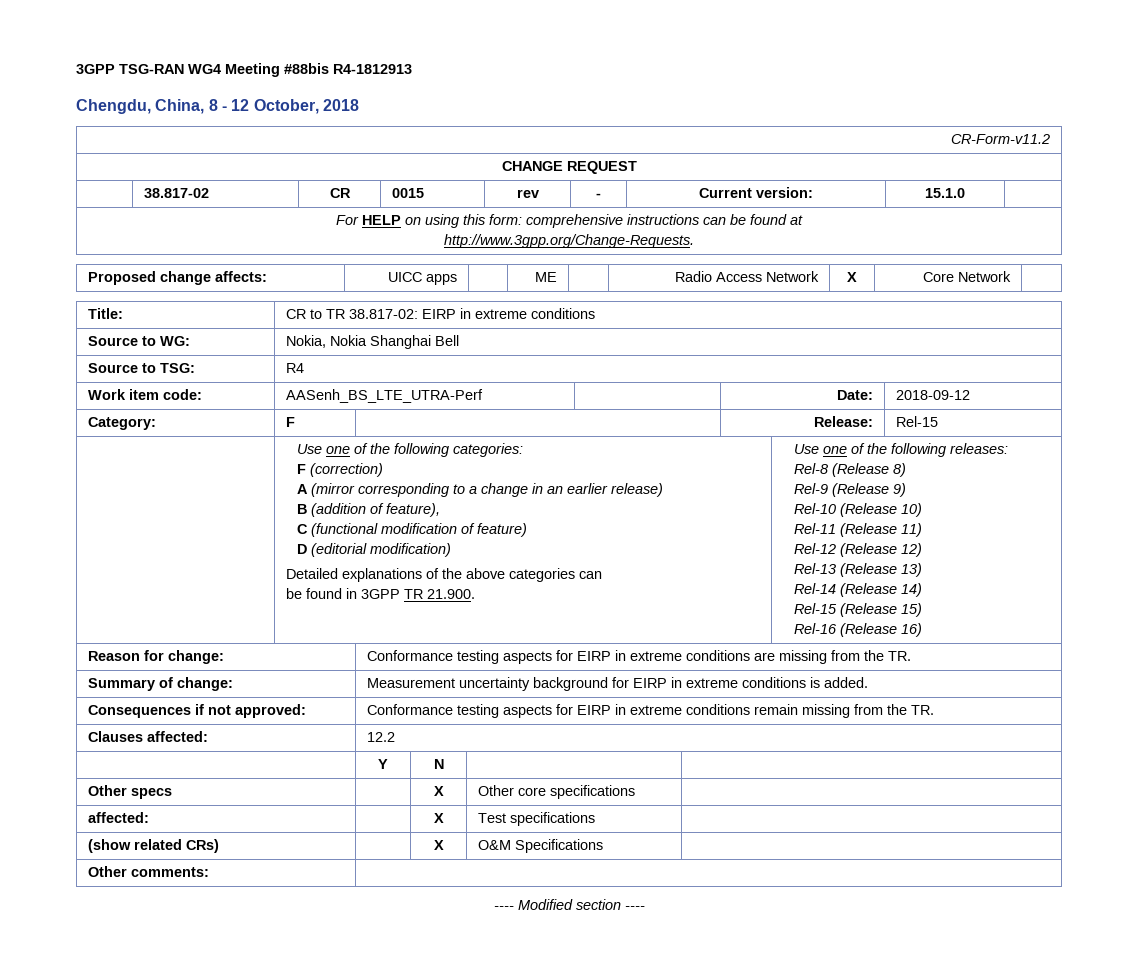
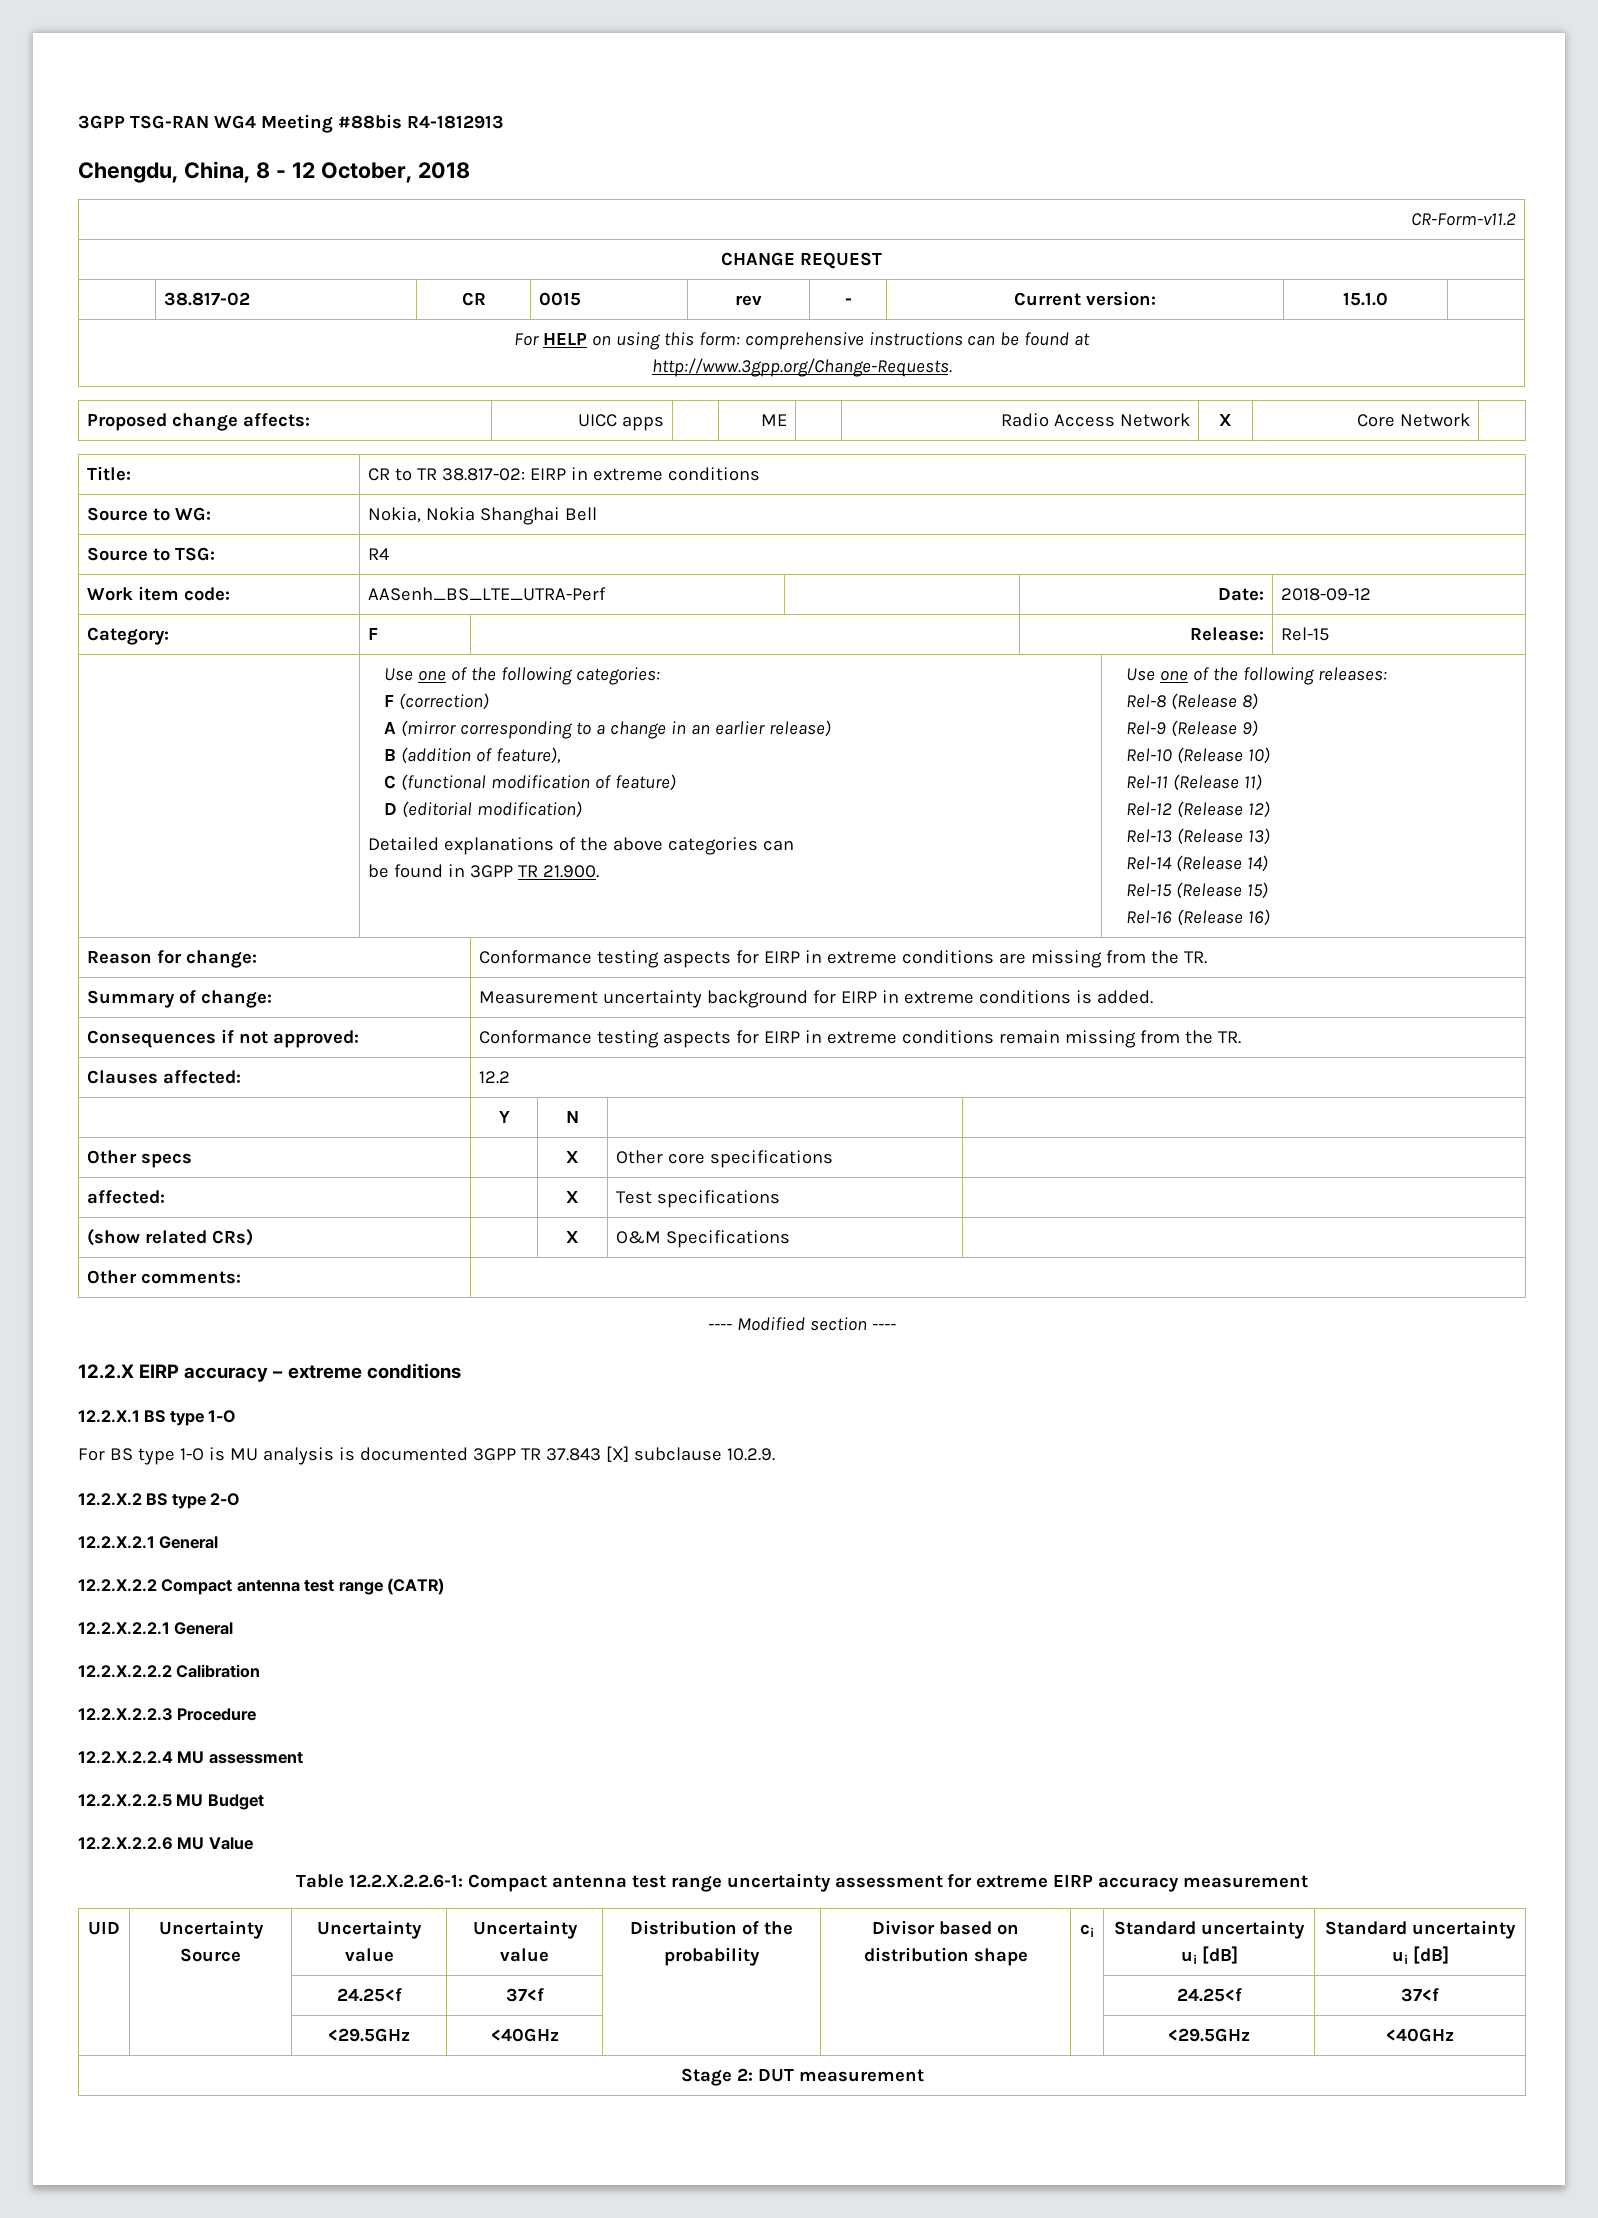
(645, 908) none -> [78,1363,461,1382] [78,1410,236,1426] [78,1446,775,1465] [78,1493,240,1509] [78,1536,219,1549] [78,1578,445,1595] [78,1622,234,1635] [78,1664,261,1678] [78,1708,257,1721] [78,1751,303,1764] [78,1794,264,1810] [78,1837,253,1850] [295,1873,1309,1892] [88,1922,120,1935] [158,1920,264,1939] [180,1948,241,1962] [317,1920,422,1939] [344,1948,394,1962] [472,1920,578,1939] [500,1948,549,1962] [630,1920,793,1935] [664,1947,760,1966] [872,1920,1019,1935] [863,1947,1028,1966] [1080,1924,1094,1937] [1114,1920,1305,1939] [1180,1946,1238,1964] [1325,1920,1516,1939] [1391,1946,1449,1964] [336,1988,402,2002] [505,1988,544,2002] [1176,1988,1242,2002] [1401,1988,1439,2002] [328,2028,410,2042] [490,2028,559,2042] [1168,2028,1250,2042] [1386,2028,1454,2042] [680,2068,924,2086] // 12.2.X EIRP accuracy – extreme conditions // 12.2.X.1 BS type 1-O // For BS type 1-O is MU analysis is documented 3GPP TR 37.843 [X] subclause 10.2.9. // 12.2.X.2 BS type 2-O // 12.2.X.2.1 General // 12.2.X.2.2 Compact antenna test range (CATR) // 12.2.X.2.2.1 General // 12.2.X.2.2.2 Calibration // 12.2.X.2.2.3 Procedure // 12.2.X.2.2.4 MU assessment // 12.2.X.2.2.5 MU Budget // 12.2.X.2.2.6 MU Value // Table 12.2.X.2.2.6-1: Compact antenna test range uncertainty assessment for extreme EIRP accuracy measurement // UID | Uncertainty Source | Uncertainty value | Uncertainty value | Distribution of the probability | Divisor based on distribution shape | ci | Standard uncertainty ui [dB] | Standard uncertainty ui [dB] // | | 24.25<f | 37<f | | | | 24.25<f | 37<f // | | <29.5GHz | <40GHz | | | | <29.5GHz | <40GHz // Stage 2: DUT measurement

